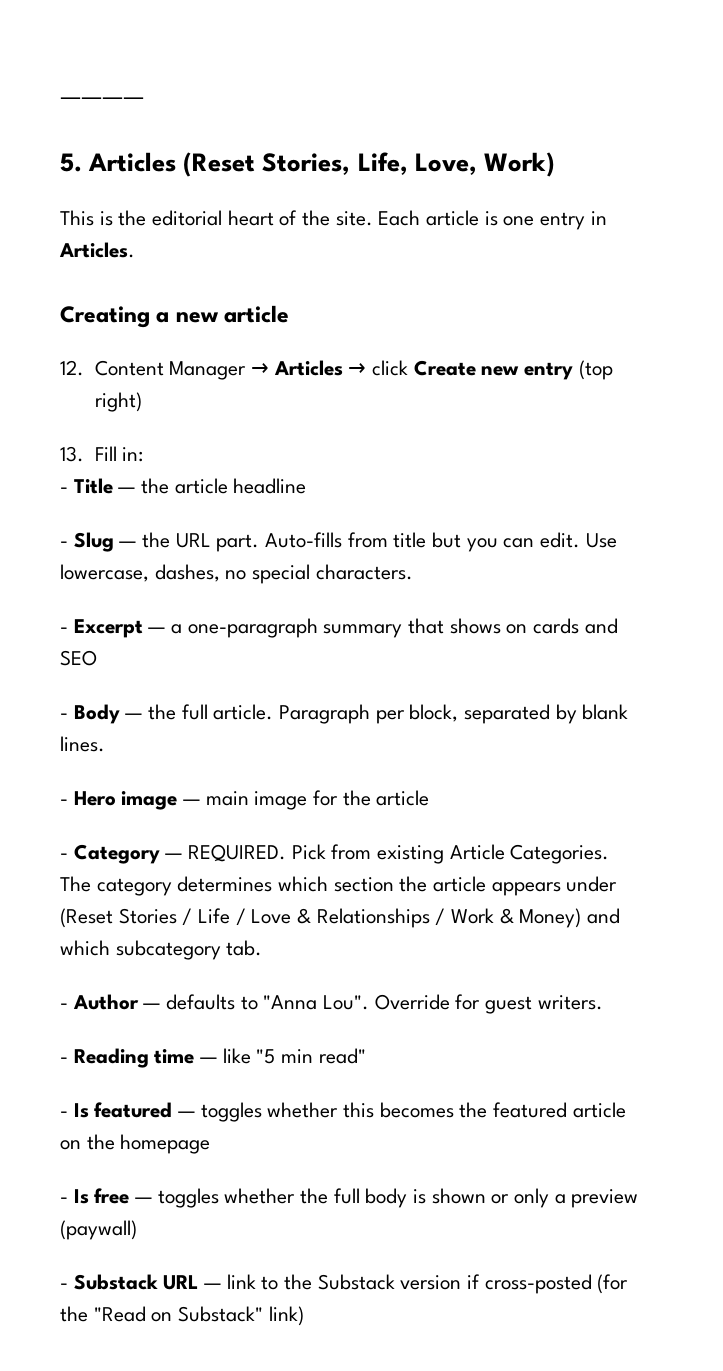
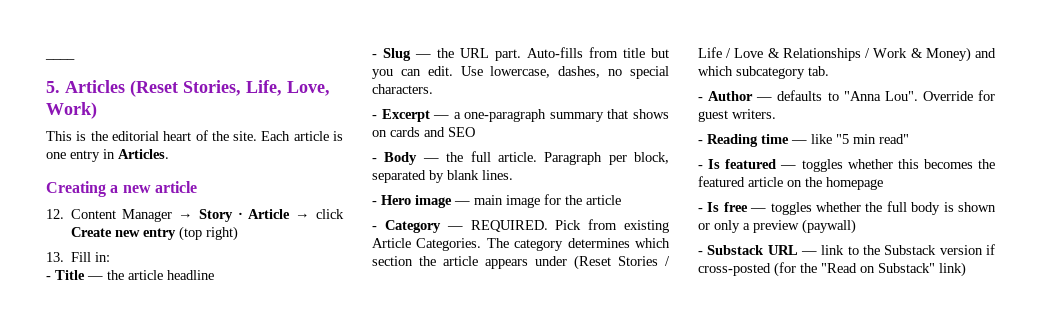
[60,97,144,104] ―――― -> [45,58,75,60] ____
[273,360,343,376] Articles -> [198,209,291,222] Story · Article

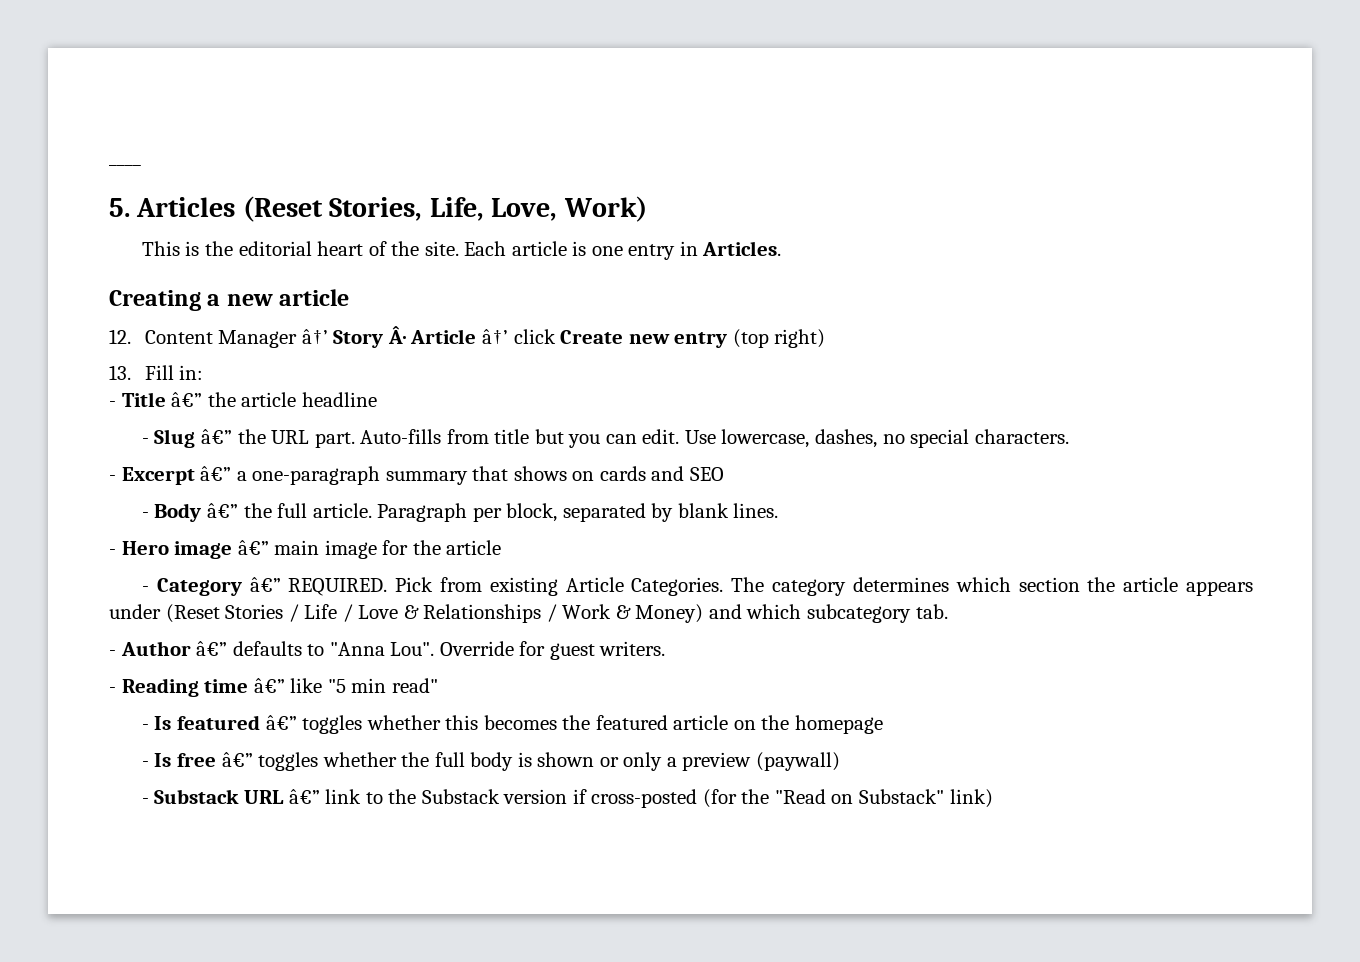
[177,209,311,222] → Story · Article → -> [301,326,509,348] â†’ Story Â· Article â†’
[87,276,103,280] — -> [171,392,203,407] â€”
[415,54,431,58] — -> [201,429,233,444] â€”
[433,115,450,119] — -> [200,466,232,481] â€”
[422,158,439,162] — -> [207,503,239,518] â€”
[454,201,470,205] — -> [237,540,269,555] â€”
[446,226,463,230] — -> [249,577,281,592] â€”
[756,97,773,101] — -> [196,641,228,656] â€”
[791,140,807,144] — -> [253,678,285,693] â€”
[780,165,797,169] — -> [265,715,297,730] â€”
[750,208,767,212] — -> [221,752,253,767] â€”
[801,251,817,255] — -> [288,789,320,804] â€”

